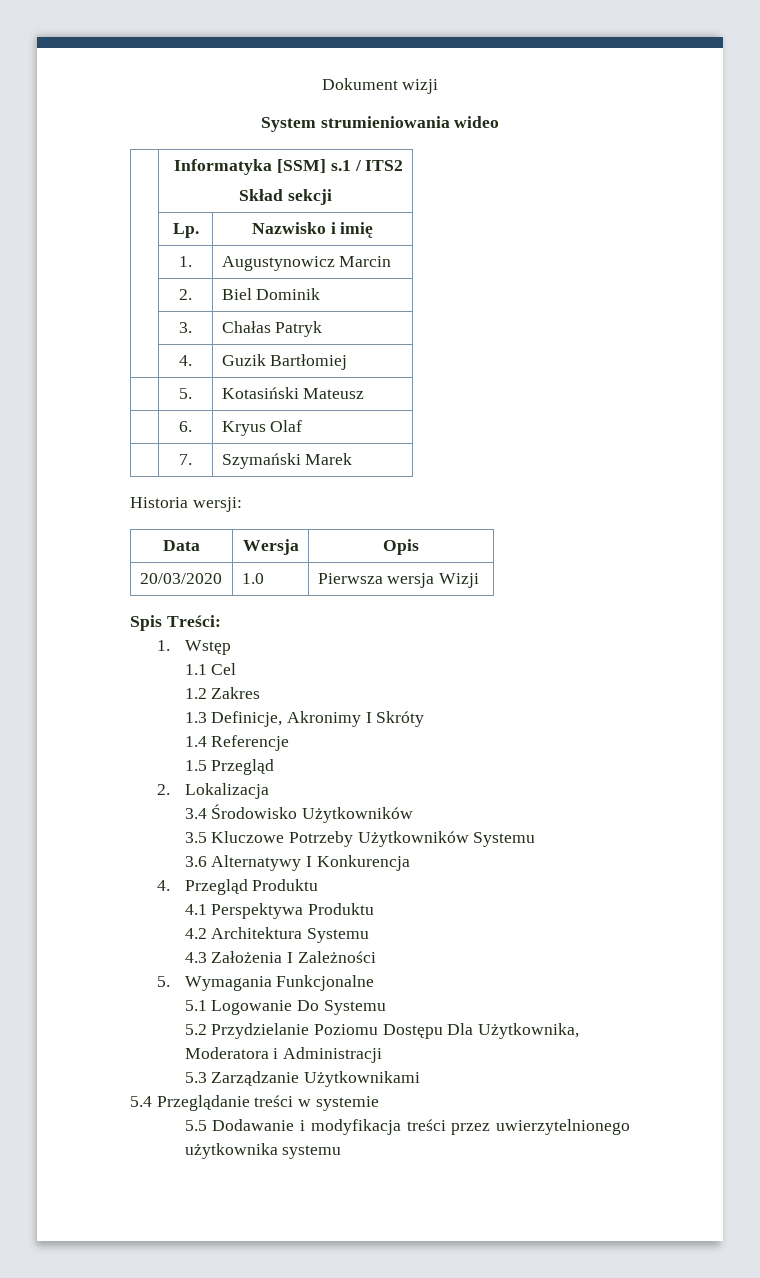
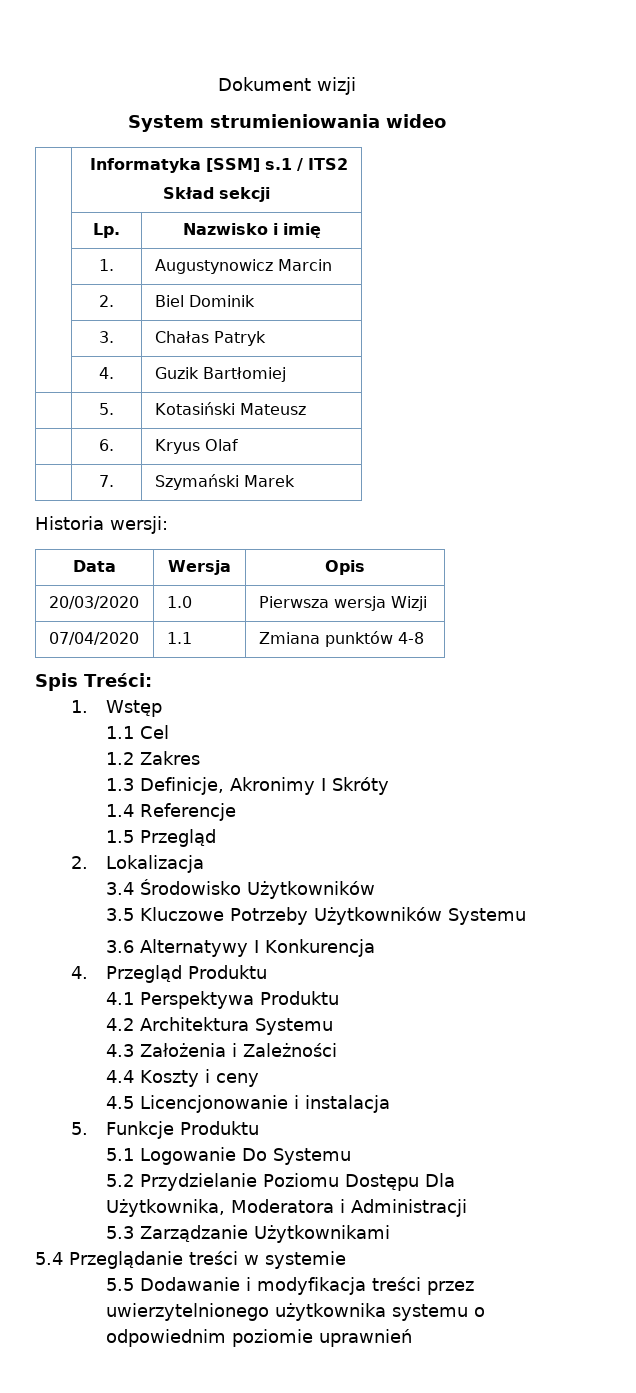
(480, 580) none -> [48,632,139,645] [166,632,192,644] [258,631,424,647] // 07/04/2020 | 1.1 | Zmiana punktów 4-8
[287,952,294,963] I -> [231,1043,237,1057] i
[157,975,375,991] // 5. Wymagania Funkcjonalne -> [105,1069,259,1087] [105,1095,390,1113] [70,1121,259,1139] // 4.4 Koszty i ceny // 4.5 Licencjonowanie i instalacja // 5. Funkcje Produktu
(342, 1152) none -> [473,1307,485,1317] [105,1329,412,1347] o odpowiednim poziomie uprawnień

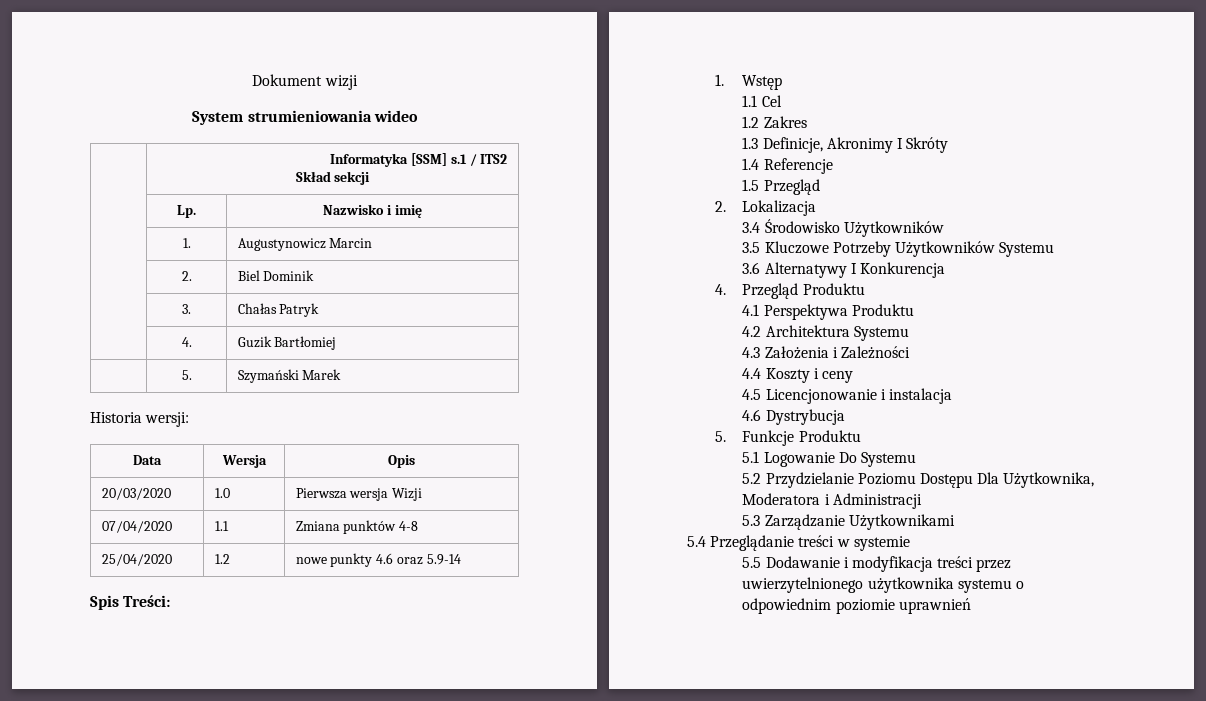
[154,402,306,415] [99,439,114,451] [154,439,238,454] [99,475,114,487] | Kotasiński Mateusz // | 6. | Kryus Olaf // | 7. -> (192, 375) none
(424, 638) none -> [101,554,172,566] [214,554,230,564] [295,553,461,567] // 25/04/2020 | 1.2 | nowe punkty 4.6 oraz 5.9-14
(390, 1104) none -> [742,409,845,425] // 4.6 Dystrybucja

